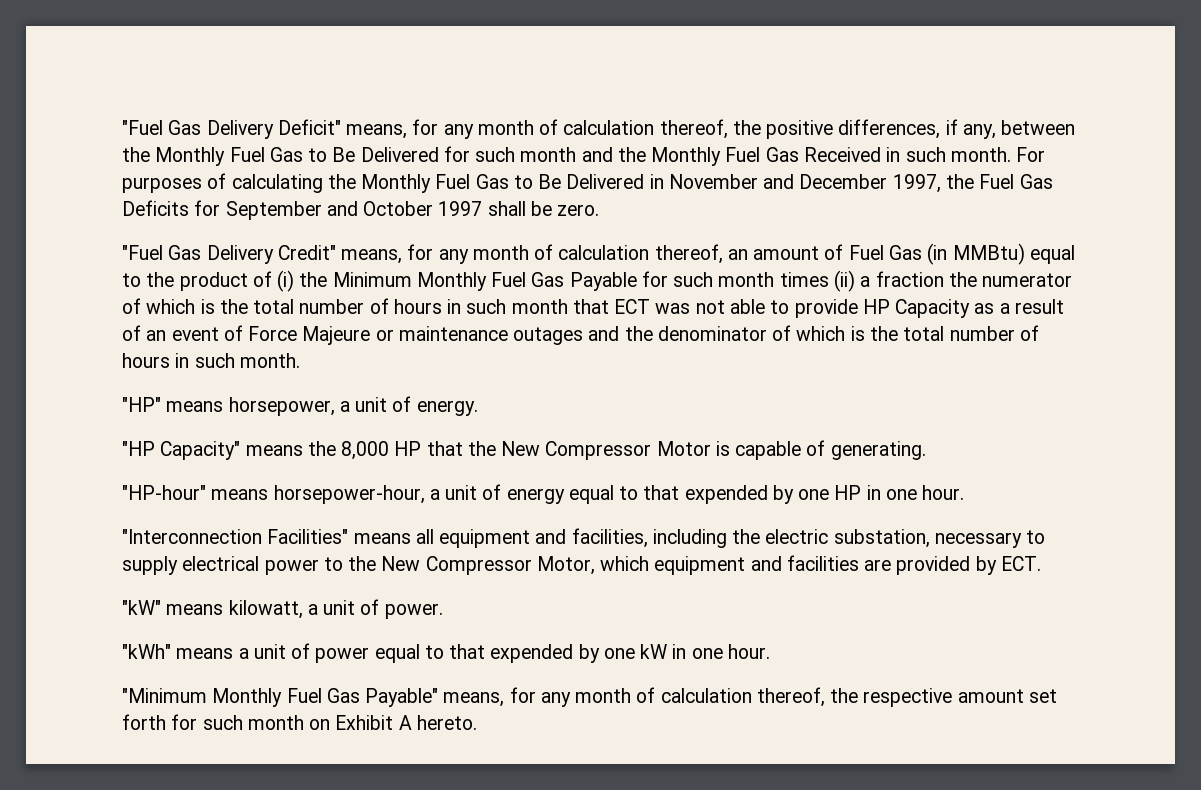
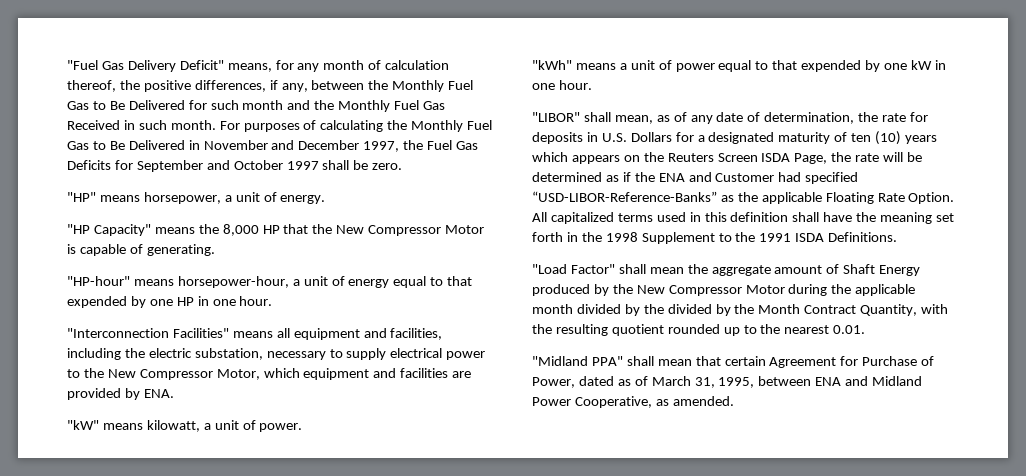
[122,243,1075,265] [122,270,1073,292] [122,298,1064,318] [122,325,1039,345] [122,353,300,368] // "Fuel Gas Delivery Credit" means, for any month of calculation thereof, an amount of Fuel Gas (in MMBtu) equal to the product of (i) the Minimum Monthly Fuel Gas Payable for such month times (ii) a fraction the numerator of which is the total number of hours in such month that ECT was not able to provide HP Capacity as a result of an event of Force Majeure or maintenance outages and the denominator of which is the total number of hours in such month. -> (403, 166) none
[1000,556,1041,571] ECT. -> [143,389,174,398] ENA.
[122,687,1057,707] [122,714,477,730] "Minimum Monthly Fuel Gas Payable" means, for any month of calculation thereof, the respective amount set forth for such month on Exhibit A hereto. -> [532,112,929,124] [532,131,938,145] [532,152,923,164] [532,172,859,184] [532,191,955,204] [532,212,955,224] [532,232,898,244] [532,264,921,276] [532,284,916,296] [532,304,949,316] [532,324,866,336] [532,356,935,368] [532,376,923,388] [532,396,734,408] "LIBOR" shall mean, as of any date of determination, the rate for deposits in U.S. Dollars for a designated maturity of ten (10) years which appears on the Reuters Screen ISDA Page, the rate will be determined as if the ENA and Customer had specified “USD-LIBOR-Reference-Banks” as the applicable Floating Rate Option. All capitalized terms used in this definition shall have the meaning set forth in the 1998 Supplement to the 1991 ISDA Definitions. // "Load Factor" shall mean the aggregate amount of Shaft Energy produced by the New Compressor Motor during the applicable month divided by the divided by the Month Contract Quantity, with the resulting quotient rounded up to the nearest 0.01. // "Midland PPA" shall mean that certain Agreement for Purchase of Power, dated as of March 31, 1995, between ENA and Midland Power Cooperative, as amended.

